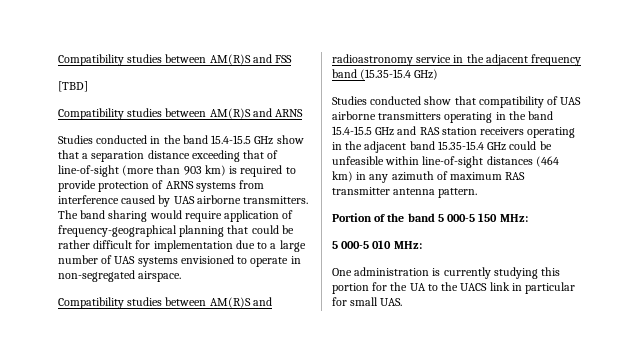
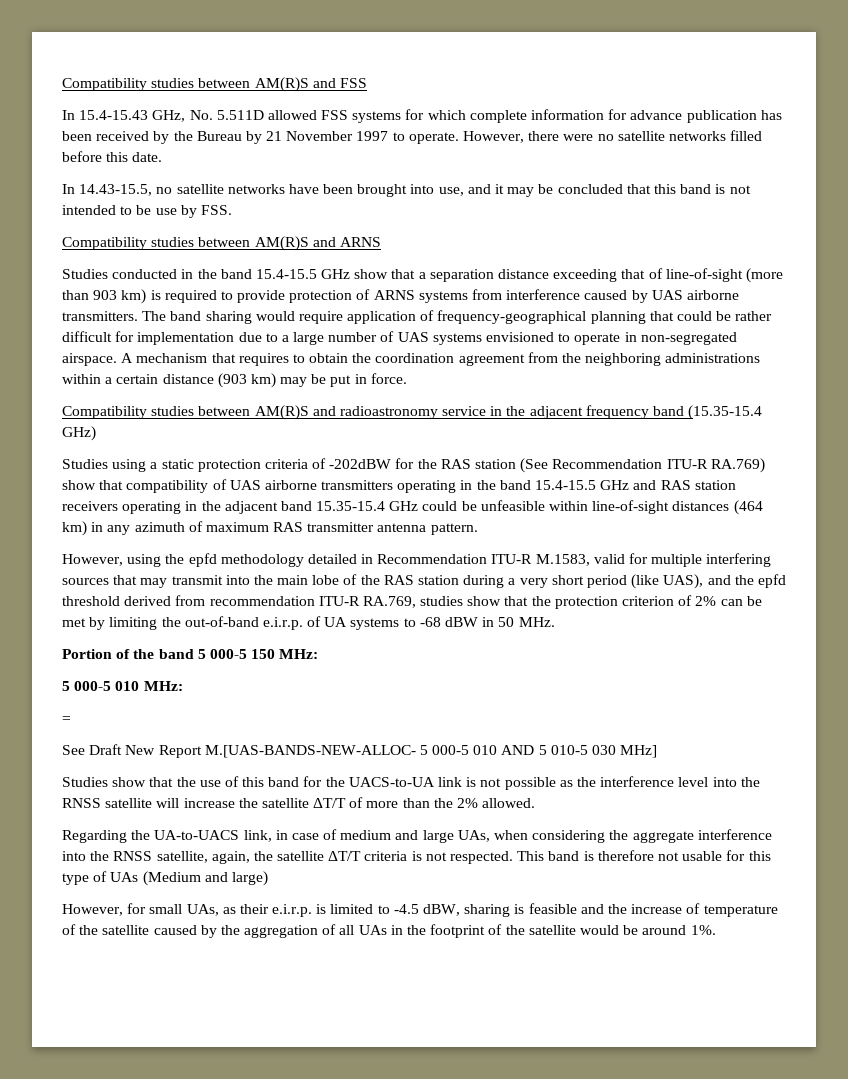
[58,81,88,92] [TBD] -> [62,109,782,123] [62,130,763,144] [62,151,163,162] [62,184,751,197] [62,205,232,218] In 15.4-15.43 GHz, No. 5.511D allowed FSS systems for which complete information for advance publication has been received by the Bureau by 21 November 1997 to operate. However, there were no satellite networks filled before this date. // In 14.43-15.5, no satellite networks have been brought into use, and it may be concluded that this band is not intended to be use by FSS.
(182, 276) none -> [121,352,761,366] [62,373,407,388] A mechanism that requires to obtain the coordination agreement from the neighboring administrations within a certain distance (903 km) may be put in force.
[370,96,422,105] conducted -> [112,458,765,473] using a static protection criteria of -202dBW for the RAS station (See Recommendation ITU-R RA.769)
(478, 193) none -> [62,553,772,567] [62,574,786,589] [62,595,762,609] [62,616,555,630] // However, using the epfd methodology detailed in Recommendation ITU-R M.1583, valid for multiple interfering sources that may transmit into the main lobe of the RAS station during a very short period (like UAS), and the epfd threshold derived from recommendation ITU-R RA.769, studies show that the protection criterion of 2% can be met by limiting the out-of-band e.i.r.p. of UA systems to -68 dBW in 50 MHz.
[332,267,561,279] [332,282,576,294] [332,297,403,306] One administration is currently studying this portion for the UA to the UACS link in particular for small UAS. -> [62,716,71,723] [62,744,658,758] [62,776,760,790] [62,797,536,808] [62,829,772,843] [62,850,771,864] [62,871,268,886] [62,903,778,917] [62,924,716,938] = // See Draft New Report M.[UAS-BANDS-NEW-ALLOC- 5 000-5 010 AND 5 010-5 030 MHz] // Studies show that the use of this band for the UACS-to-UA link is not possible as the interference level into the RNSS satellite will increase the satellite ΔT/T of more than the 2% allowed. // Regarding the UA-to-UACS link, in case of medium and large UAs, when considering the aggregate interference into the RNSS satellite, again, the satellite ΔT/T criteria is not respected. This band is therefore not usable for this type of UAs (Medium and large) // However, for small UAs, as their e.i.r.p. is limited to -4.5 dBW, sharing is feasible and the increase of temperature of the satellite caused by the aggregation of all UAs in the footprint of the satellite would be around 1%.

